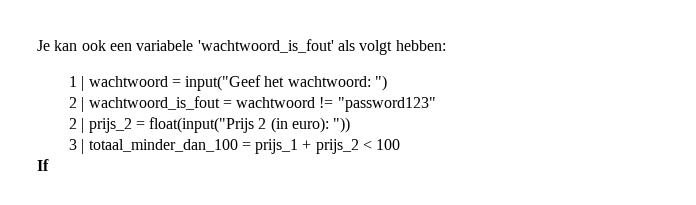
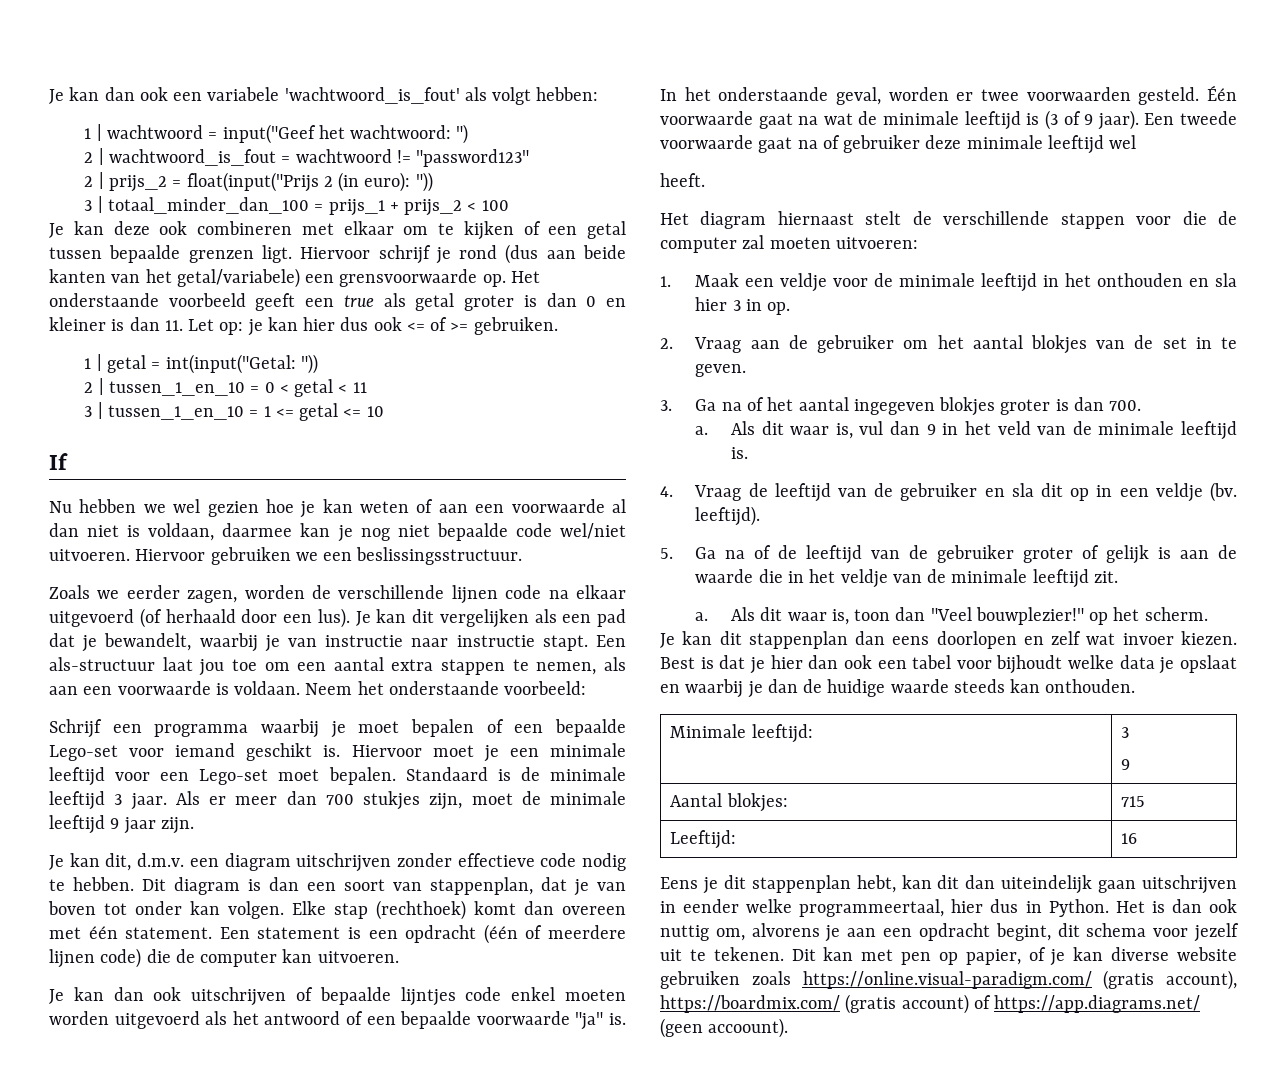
[37,40,78,51] Je kan -> [49,87,135,104] Je kan dan
[37,159,49,171] If -> [49,221,626,240] [49,244,626,264] [49,268,540,288] [49,293,627,311] [49,317,558,336] [84,354,318,374] [84,378,367,397] [84,402,384,421] [49,453,68,470] [49,499,626,518] [49,523,627,542] [49,547,523,565] [49,585,626,604] [49,608,626,628] [49,633,626,652] [49,657,626,676] [49,681,587,695] [49,719,627,738] [49,743,626,762] [49,767,626,786] [49,791,626,810] [49,815,194,834] [49,853,626,872] [49,877,626,896] [48,900,626,920] [49,924,627,944] [49,948,399,968] [49,987,626,1006] [49,1011,627,1030] [660,85,1237,105] [660,110,1237,130] [660,135,1137,154] [660,173,705,187] [660,211,1237,229] [660,235,918,253] [660,273,1237,292] [695,297,791,315] [660,335,1238,354] [695,364,747,377] [660,397,1142,416] [695,421,1237,440] [730,447,748,459] [660,482,1237,502] [695,506,761,526] [660,545,1237,564] [695,569,1118,588] [695,607,1208,625] [660,631,1237,649] [660,655,1237,674] [660,679,1136,698] [670,724,813,743] [1121,727,1130,738] [1121,759,1131,770] [670,793,788,812] [1121,796,1146,807] [670,830,737,849] [1121,833,1138,844] [660,875,1237,894] [660,899,1238,917] [660,923,1239,942] [660,947,1237,966] [660,970,1237,990] [660,994,1201,1014] [660,1018,789,1038] Je kan deze ook combineren met elkaar om te kijken of een getal tussen bepaalde grenzen ligt. Hiervoor schrijf je rond (dus aan beide kanten van het getal/variabele) een grensvoorwaarde op. Het onderstaande voorbeeld geeft een true als getal groter is dan 0 en kleiner is dan 11. Let op: je kan hier dus ook <= of >= gebruiken. // 1 | getal = int(input("Getal: ")) // 2 | tussen_1_en_10 = 0 < getal < 11 // 3 | tussen_1_en_10 = 1 <= getal <= 10 // If // Nu hebben we wel gezien hoe je kan weten of aan een voorwaarde al dan niet is voldaan, daarmee kan je nog niet bepaalde code wel/niet uitvoeren. Hiervoor gebruiken we een beslissingsstructuur. // Zoals we eerder zagen, worden de verschillende lijnen code na elkaar uitgevoerd (of herhaald door een lus). Je kan dit vergelijken als een pad dat je bewandelt, waarbij je van instructie naar instructie stapt. Een als-structuur laat jou toe om een aantal extra stappen te nemen, als aan een voorwaarde is voldaan. Neem het onderstaande voorbeeld: // Schrijf een programma waarbij je moet bepalen of een bepaalde Lego-set voor iemand geschikt is. Hiervoor moet je een minimale leeftijd voor een Lego-set moet bepalen. Standaard is de minimale leeftijd 3 jaar. Als er meer dan 700 stukjes zijn, moet de minimale leeftijd 9 jaar zijn. // Je kan dit, d.m.v. een diagram uitschrijven zonder effectieve code nodig te hebben. Dit diagram is dan een soort van stappenplan, dat je van boven tot onder kan volgen. Elke stap (rechthoek) komt dan overeen met één statement. Een statement is een opdracht (één of meerdere lijnen code) die de computer kan uitvoeren. // Je kan dan ook uitschrijven of bepaalde lijntjes code enkel moeten worden uitgevoerd als het antwoord of een bepaalde voorwaarde "ja" is. In het onderstaande geval, worden er twee voorwaarden gesteld. Één voorwaarde gaat na wat de minimale leeftijd is (3 of 9 jaar). Een tweede voorwaarde gaat na of gebruiker deze minimale leeftijd wel // heeft. // Het diagram hiernaast stelt de verschillende stappen voor die de computer zal moeten uitvoeren: // 1. Maak een veldje voor de minimale leeftijd in het onthouden en sla hier 3 in op. // 2. Vraag aan de gebruiker om het aantal blokjes van de set in te geven. // 3. Ga na of het aantal ingegeven blokjes groter is dan 700. // a. Als dit waar is, vul dan 9 in het veld van de minimale leeftijd is. // 4. Vraag de leeftijd van de gebruiker en sla dit op in een veldje (bv. leeftijd). // 5. Ga na of de leeftijd van de gebruiker groter of gelijk is aan de waarde die in het veldje van de minimale leeftijd zit. // a. Als dit waar is, toon dan "Veel bouwplezier!" op het scherm. // Je kan dit stappenplan dan eens doorlopen en zelf wat invoer kiezen. Best is dat je hier dan ook een tabel voor bijhoudt welke data je opslaat en waarbij je dan de huidige waarde steeds kan onthouden. // Minimale leeftijd: | 3 // 9 // Aantal blokjes: | 715 // Leeftijd: | 16 // Eens je dit stappenplan hebt, kan dit dan uiteindelijk gaan uitschrijven in eender welke programmeertaal, hier dus in Python. Het is dan ook nuttig om, alvorens je aan een opdracht begint, dit schema voor jezelf uit te tekenen. Dit kan met pen op papier, of je kan diverse website gebruiken zoals https://online.visual-paradigm.com/ (gratis account), https://boardmix.com/ (gratis account) of https://app.diagrams.net/ (geen accoount).

